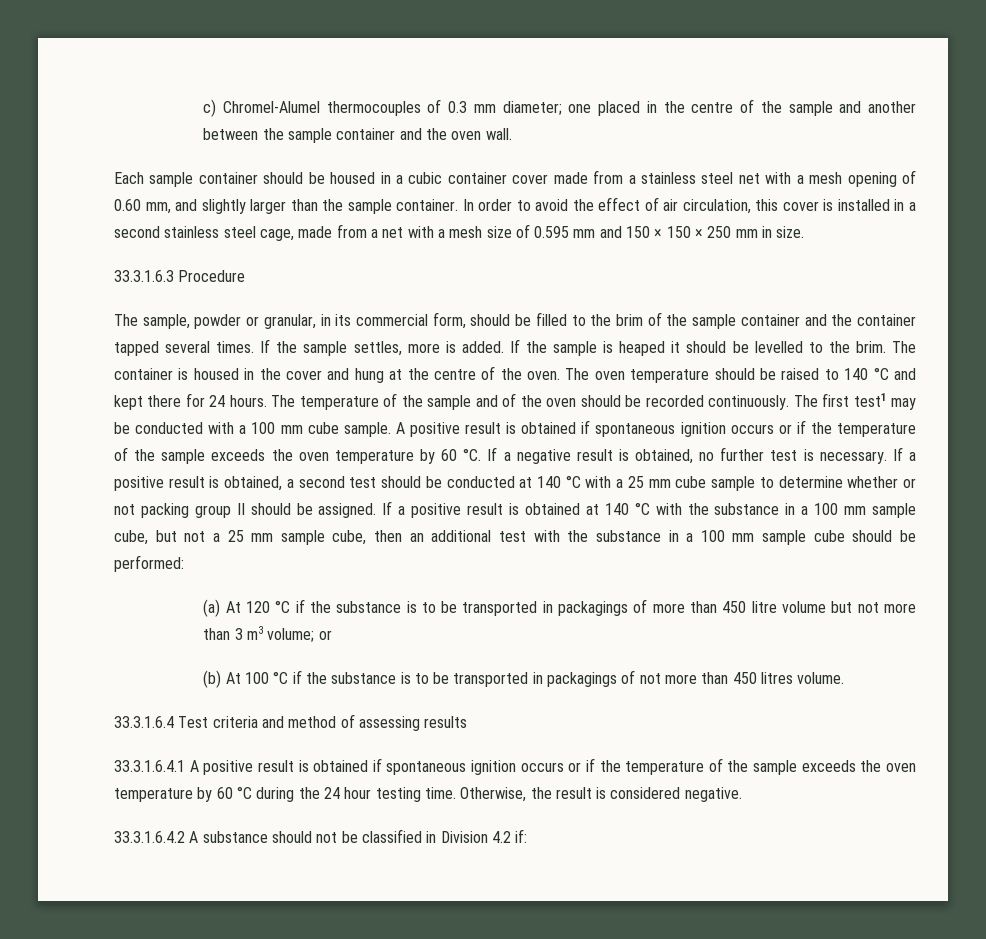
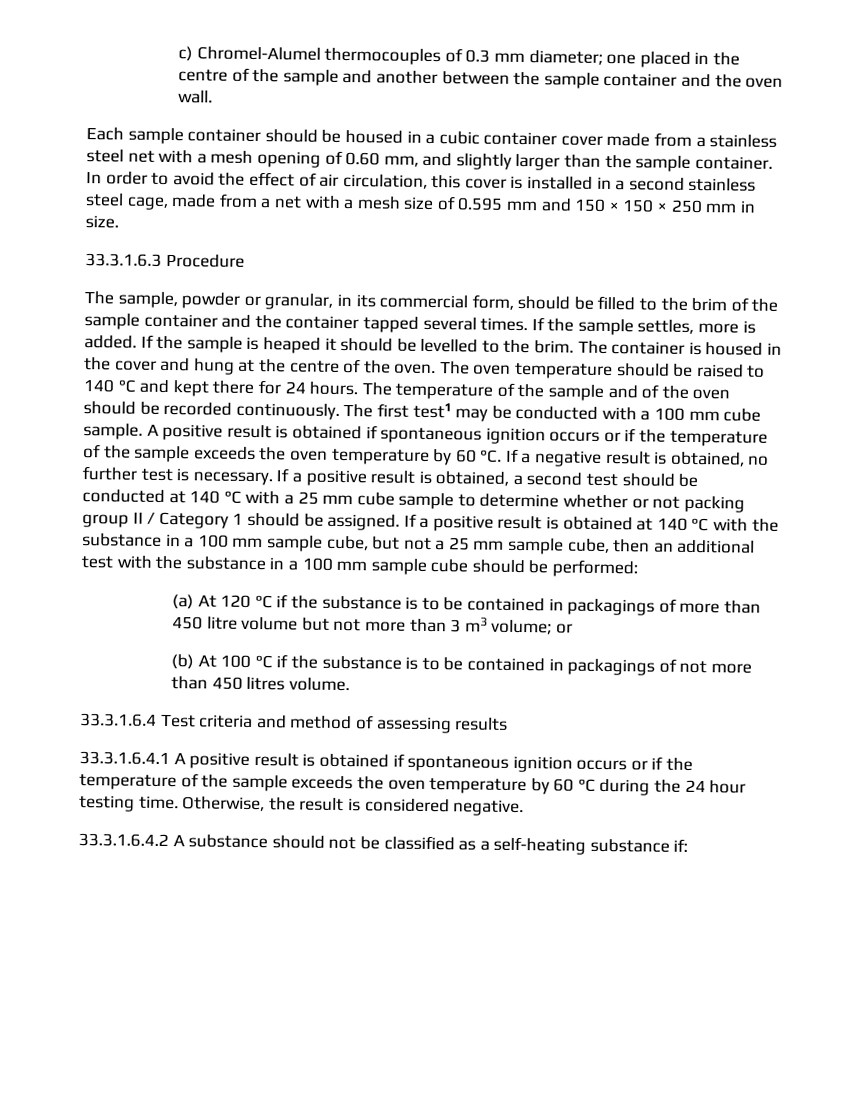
(245, 509) none -> [147,511,244,529] / Category 1
[462,601,538,616] transported -> [467,597,546,612] contained
[453,672,529,687] transported -> [467,657,546,672] contained
[426,831,511,843] in Division 4.2 -> [458,836,670,855] as a self-heating substance

